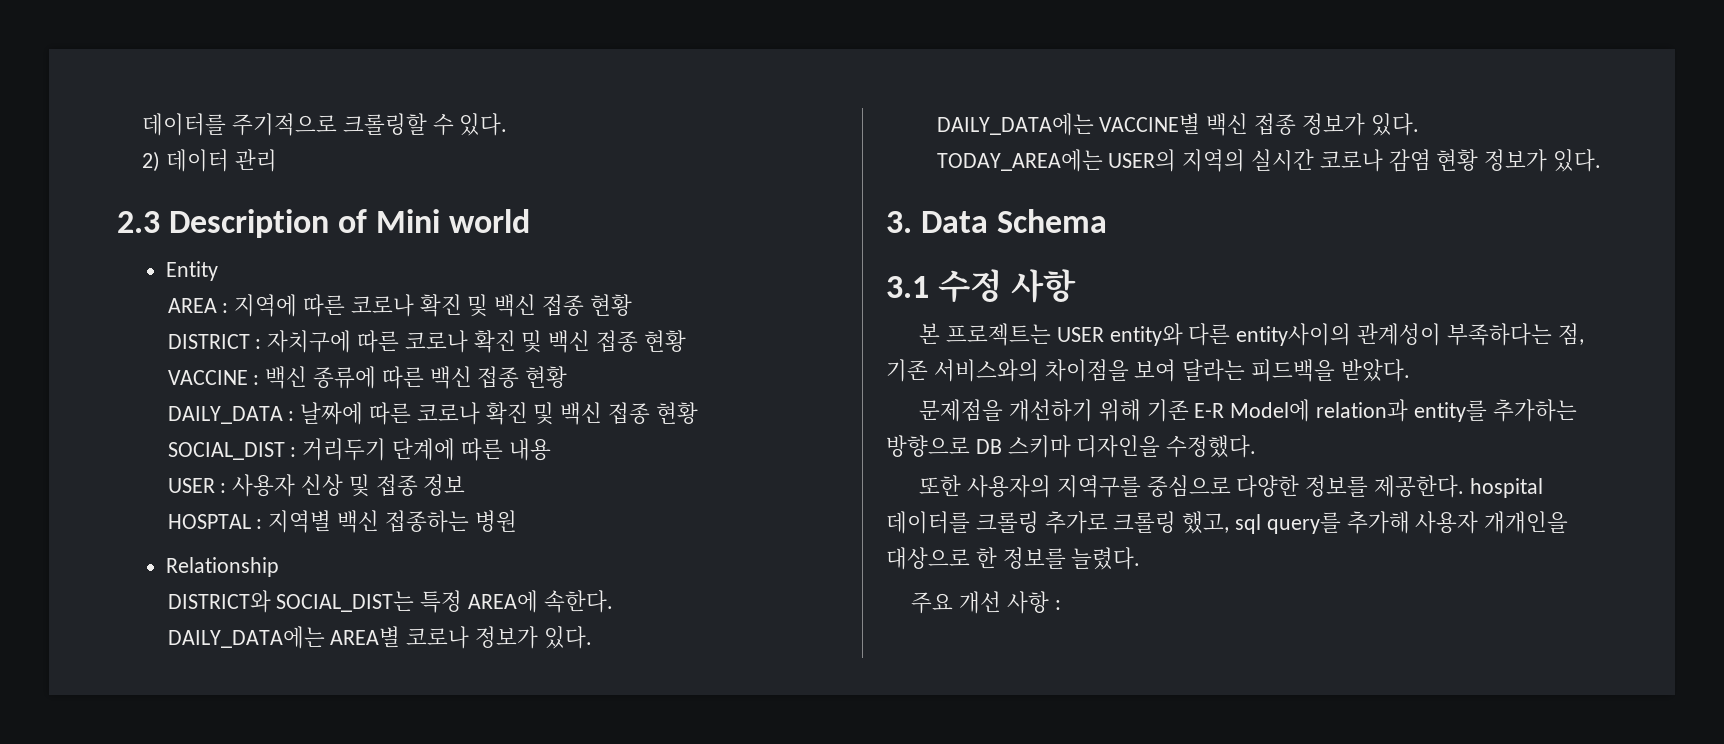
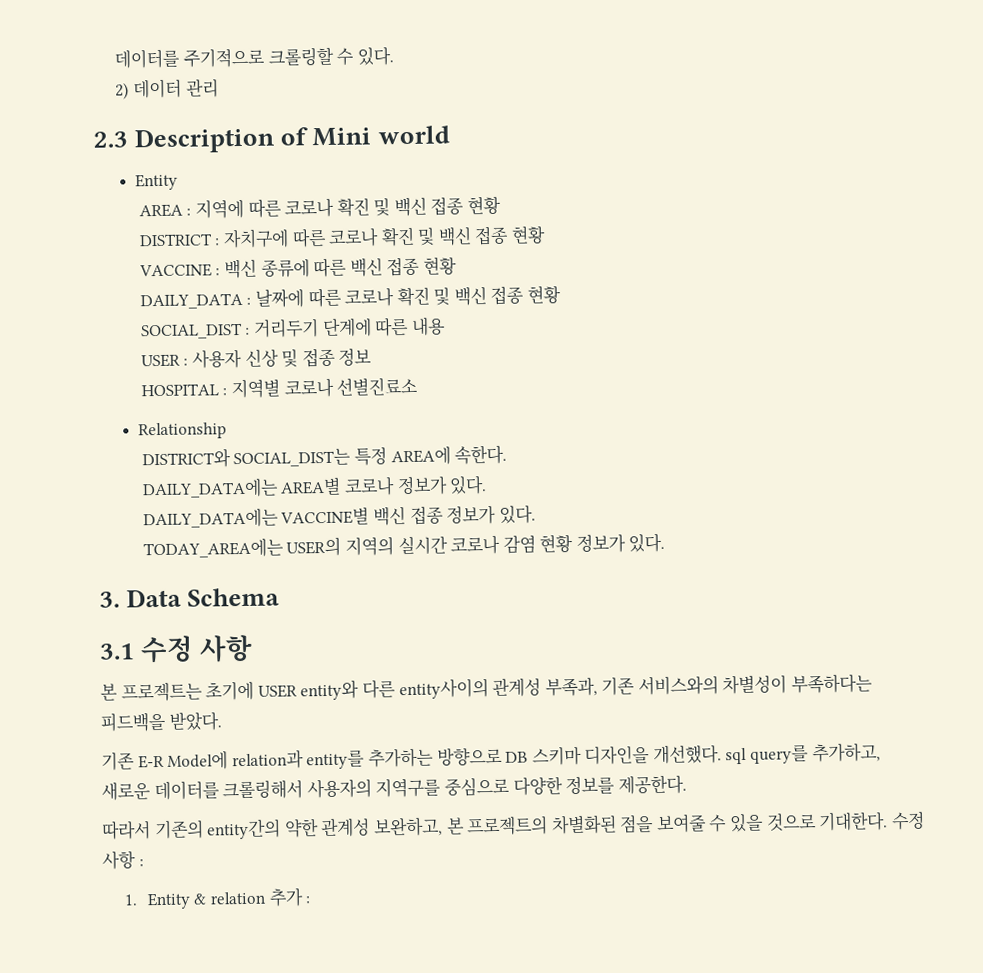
[167,514,251,529] HOSPTAL -> [140,383,219,397] HOSPITAL
[336,510,517,533] 백신 접종하는 병원 -> [283,376,419,398] 코로나 선별진료소
(1051, 334) none -> [205,681,255,701] 초기에
[1356,323,1584,346] [886,359,1246,382] 관계성이 부족하다는 점, 기존 서비스와의 차이점을 보여 달라는 -> [492,674,874,698] 관계성 부족과, 기존 서비스와의 차별성이 부족하다는
[919,399,1141,422] 문제점을 개선하기 위해 -> (222, 721) none
[1166,435,1257,458] [919,475,962,497] 수정했다. // 또한 -> [652,743,881,765] [101,779,304,801] 개선했다. sql query를 추가하고, 새로운 데이터를 크롤링해서
[1469,478,1543,498] [886,511,1569,534] [886,547,1141,570] [911,591,1049,614] hospital 데이터를 크롤링 추가로 크롤링 했고, sql query를 추가해 사용자 개개인을 대상으로 한 정보를 늘렸다. // 주요 개선 사항 -> [101,811,925,840] [102,850,144,870] [124,888,304,910] // 따라서 기존의 entity간의 약한 관계성 보완하고, 본 프로젝트의 차별화된 점을 보여줄 수 있을 것으로 기대한다. 수정 사항 : // 1. Entity & relation 추가

